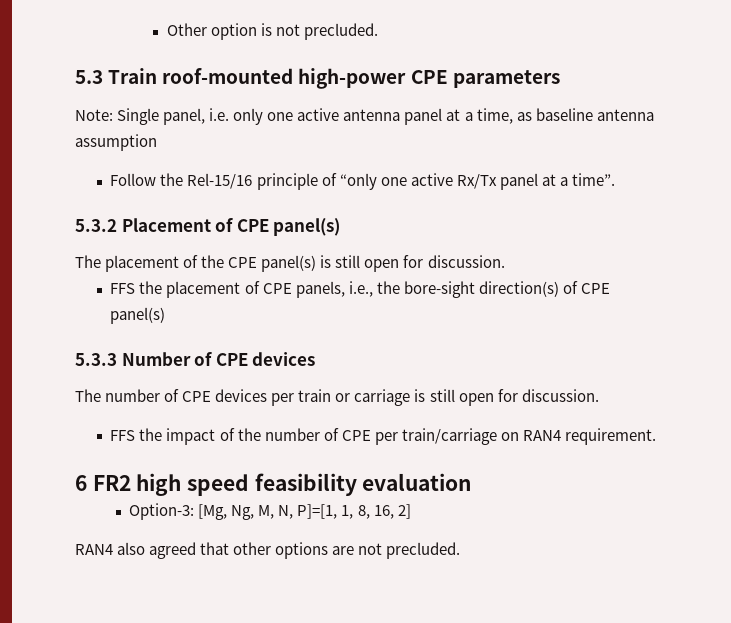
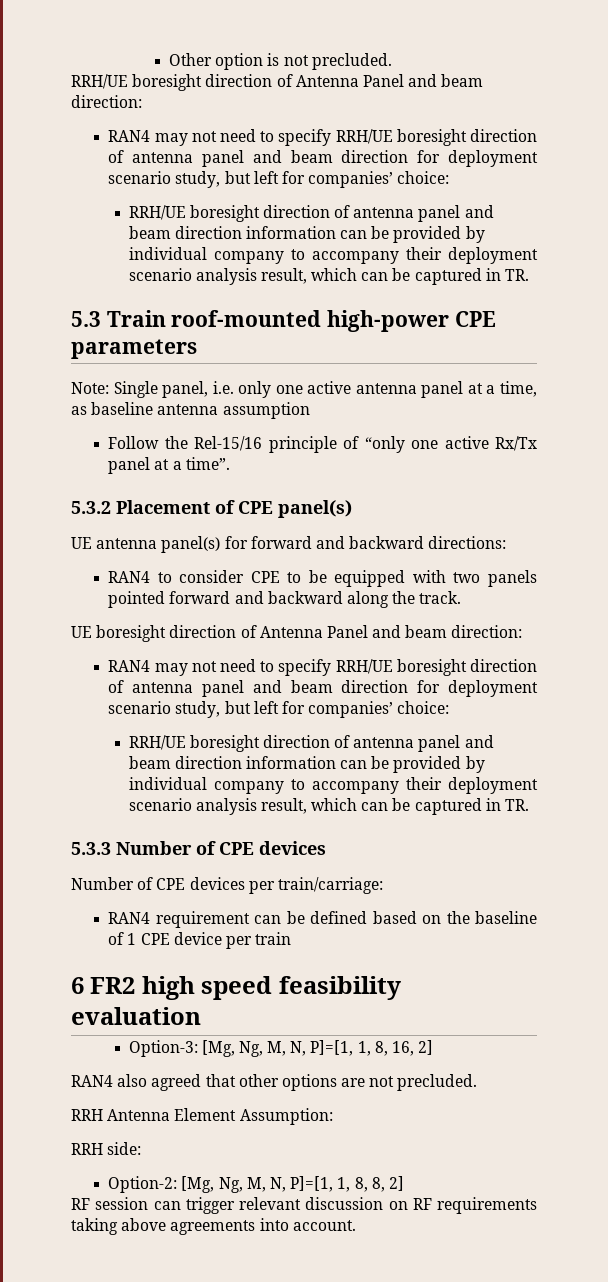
(379, 31) none -> [71,74,484,91] [71,95,142,108] [108,129,537,146] [108,150,538,167] [108,171,450,188] [128,205,494,222] [128,226,485,243] [128,247,538,264] [128,268,530,285] // RRH/UE boresight direction of Antenna Panel and beam direction: // RAN4 may not need to specify RRH/UE boresight direction of antenna panel and beam direction for deployment scenario study, but left for companies’ choice: // RRH/UE boresight direction of antenna panel and beam direction information can be provided by individual company to accompany their deployment scenario analysis result, which can be captured in TR.
[75,255,505,272] [110,281,610,298] [110,307,166,324] The placement of the CPE panel(s) is still open for discussion. // FFS the placement of CPE panels, i.e., the bore-sight direction(s) of CPE panel(s) -> [71,536,507,553] [108,570,537,587] [108,591,462,608] [71,625,523,642] [108,659,537,676] [108,680,538,697] [108,701,450,718] [128,735,494,752] [128,756,485,773] [128,777,538,794] [128,798,530,815] UE antenna panel(s) for forward and backward directions: // RAN4 to consider CPE to be equipped with two panels pointed forward and backward along the track. // UE boresight direction of Antenna Panel and beam direction: // RAN4 may not need to specify RRH/UE boresight direction of antenna panel and beam direction for deployment scenario study, but left for companies’ choice: // RRH/UE boresight direction of antenna panel and beam direction information can be provided by individual company to accompany their deployment scenario analysis result, which can be captured in TR.
[75,389,161,402] The number -> [71,877,134,890] Number
[298,389,599,406] [110,428,656,445] train or carriage is still open for discussion. // FFS the impact of the number of CPE per train/carriage on RAN4 requirement. -> [277,877,383,894] [108,911,537,928] [108,932,292,949] train/carriage: // RAN4 requirement can be defined based on the baseline of 1 CPE device per train
(461, 550) none -> [71,1108,333,1125] [71,1142,142,1155] [108,1176,404,1193] [71,1197,537,1214] [71,1218,356,1235] // RRH Antenna Element Assumption: // RRH side: // Option-2: [Mg, Ng, M, N, P]=[1, 1, 8, 8, 2] // RF session can trigger relevant discussion on RF requirements taking above agreements into account.

